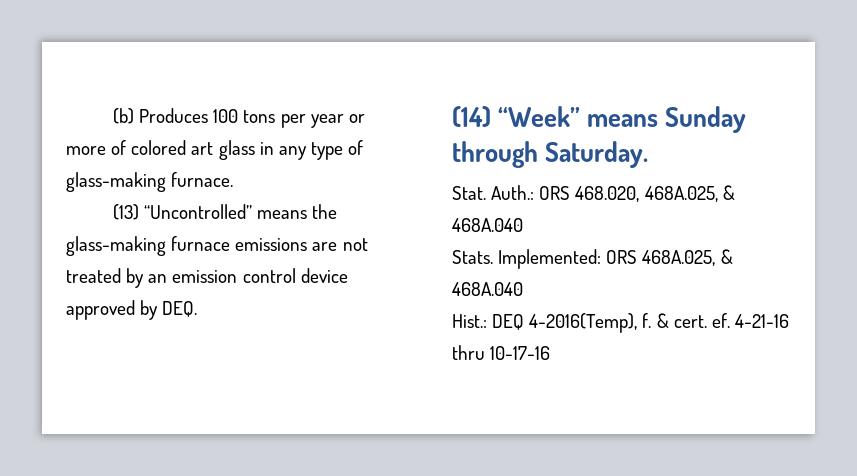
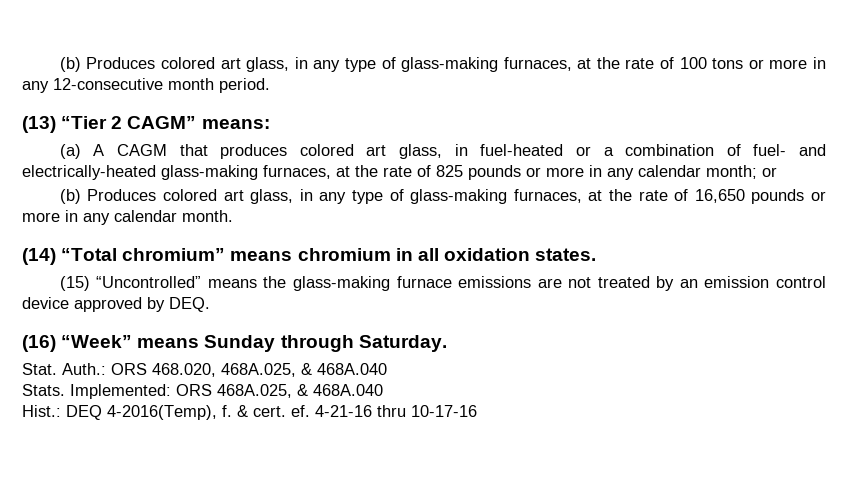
[113,108,365,128] [66,140,364,160] [66,172,234,192] [113,204,140,220] (b) Produces 100 tons per year or more of colored art glass in any type of glass-making furnace. // (13) -> [59,57,826,72] [22,78,270,93] [22,116,270,133] [59,144,827,159] [22,165,777,180] [59,189,827,204] [22,210,233,225] [22,248,597,265] [59,276,90,291] (b) Produces colored art glass, in any type of glass-making furnaces, at the rate of 100 tons or more in any 12-consecutive month period. // (13) “Tier 2 CAGM” means: // (a) A CAGM that produces colored art glass, in fuel-heated or a combination of fuel- and electrically-heated glass-making furnaces, at the rate of 825 pounds or more in any calendar month; or // (b) Produces colored art glass, in any type of glass-making furnaces, at the rate of 16,650 pounds or more in any calendar month. // (14) “Total chromium” means chromium in all oxidation states. // (15)
[452,106,491,127] (14) -> [22,335,56,352] (16)

